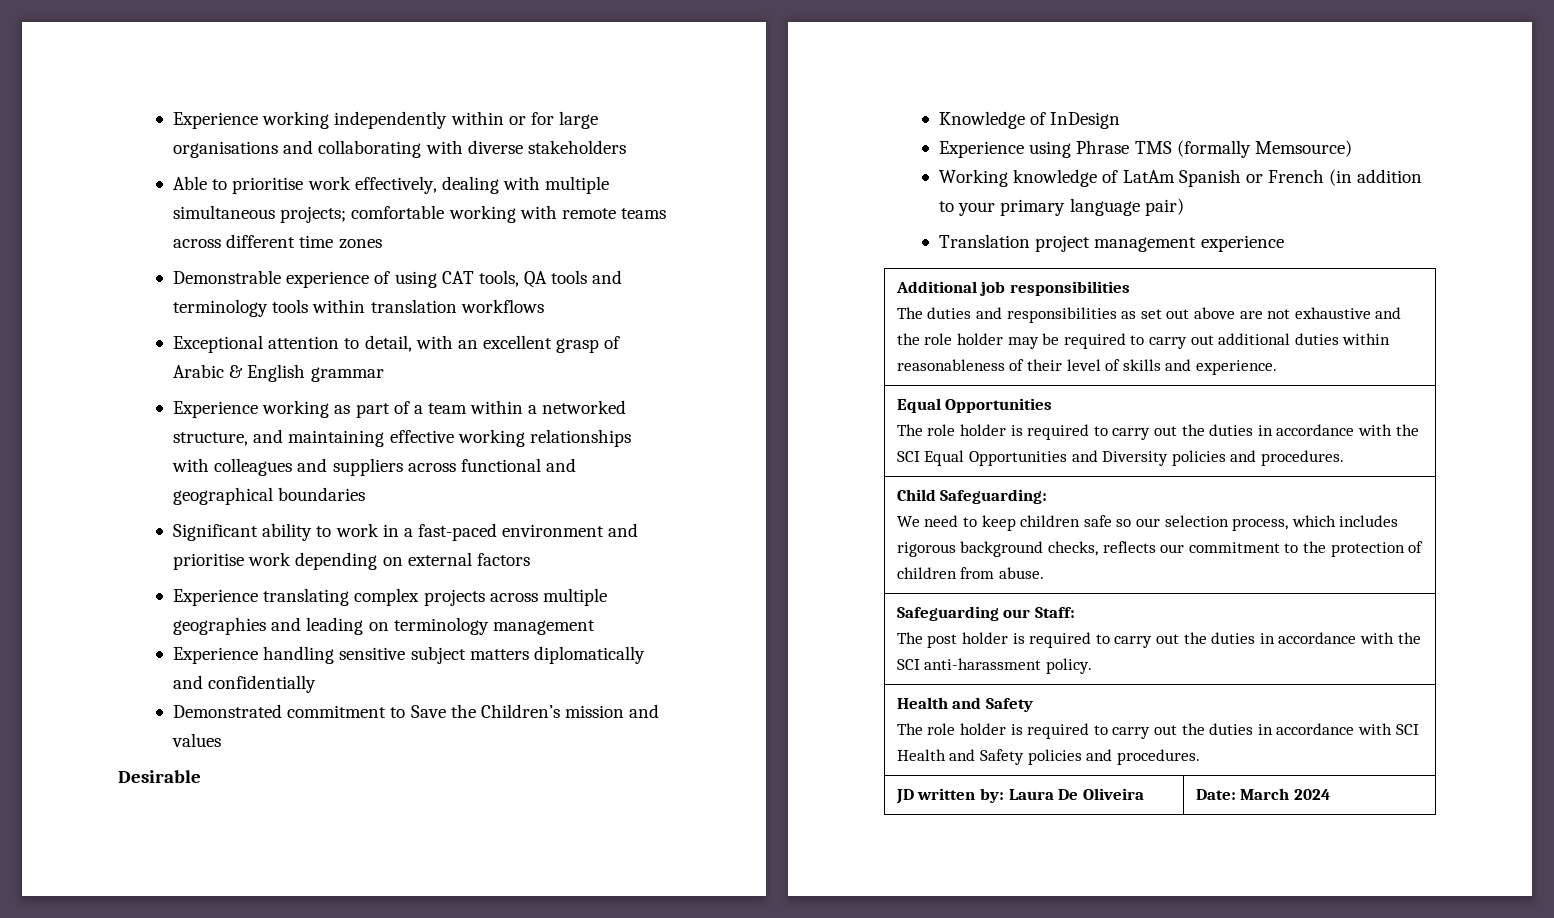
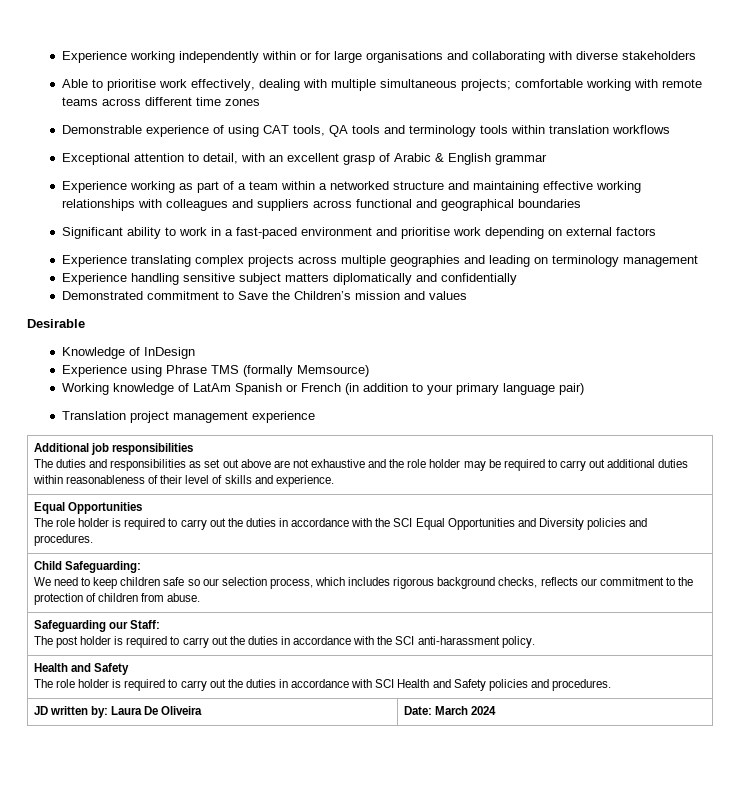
[173,432,249,446] structure, -> [392,181,444,190] structure

